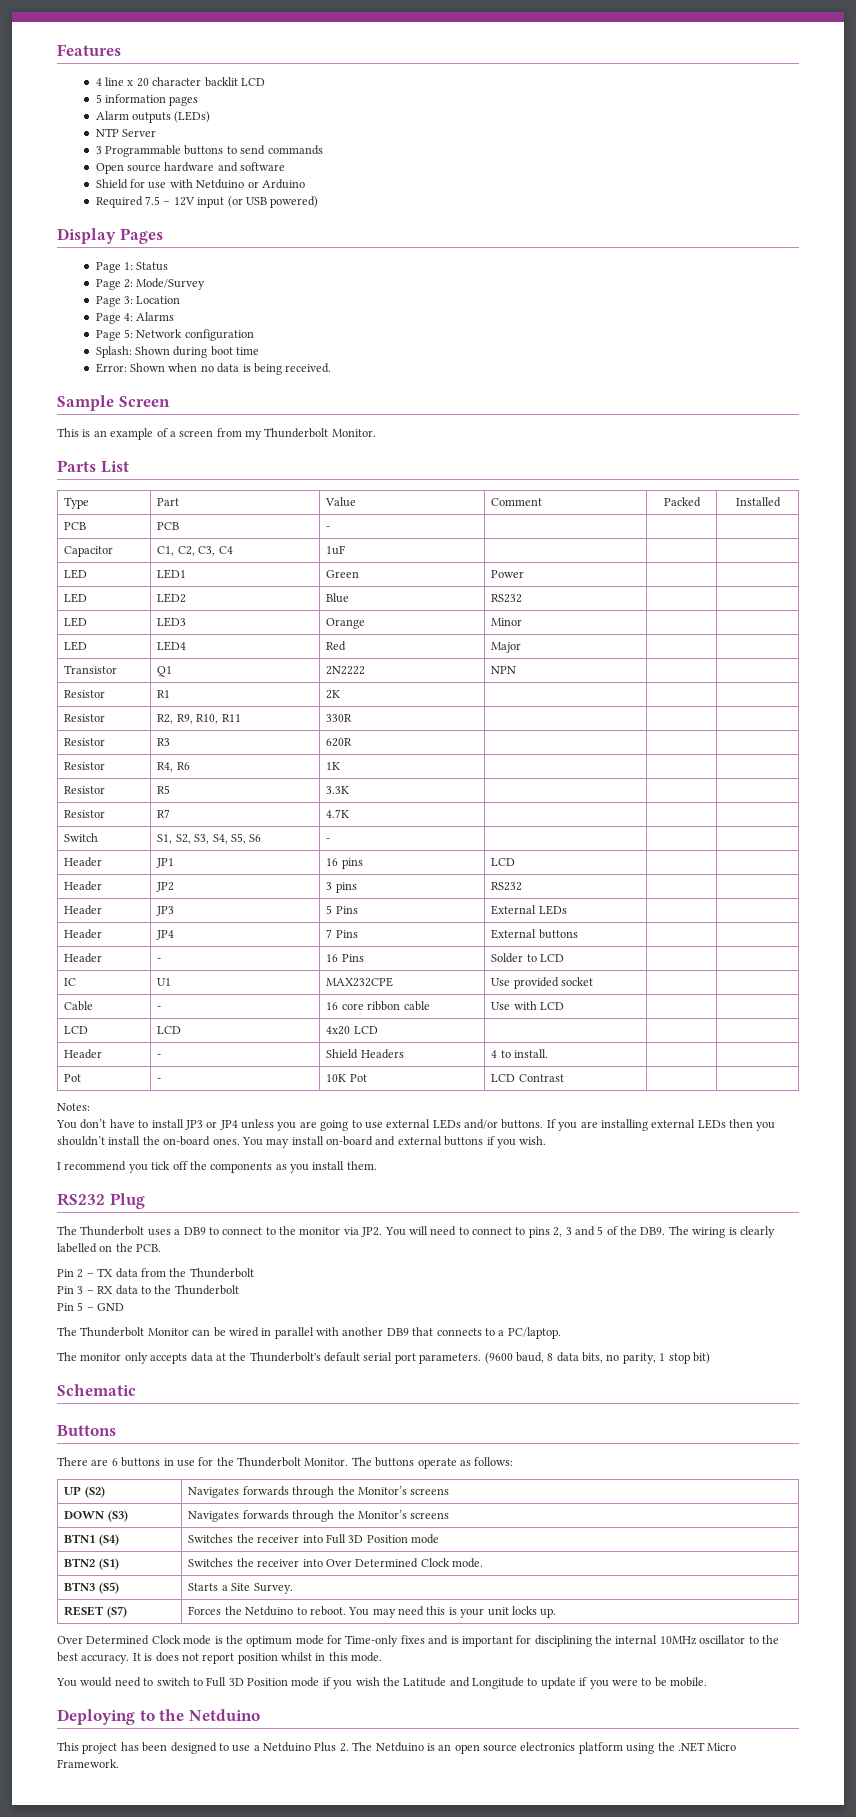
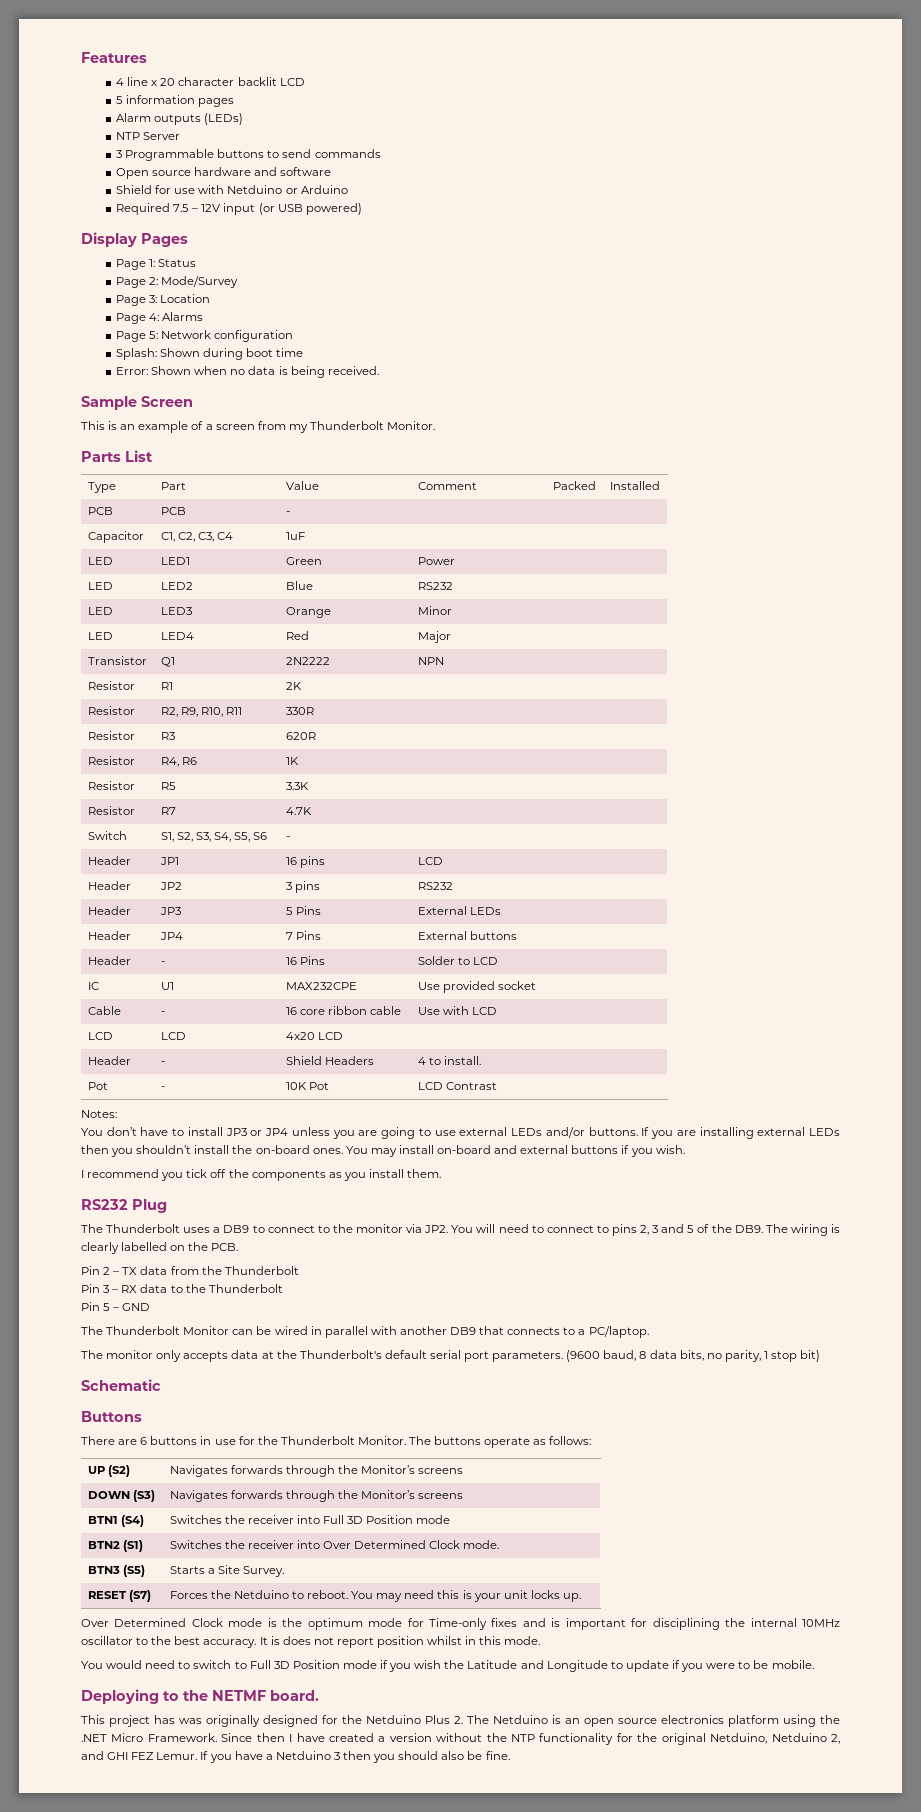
[188,1709,260,1721] Netduino -> [212,1690,319,1701] NETMF board.
[142,1742,260,1754] been designed to use a -> [179,1715,362,1727] was originally designed for the
(119, 1763) none -> [221,1733,841,1745] [81,1751,510,1763] Since then I have created a version without the NTP functionality for the original Netduino, Netduino 2, and GHI FEZ Lemur. If you have a Netduino 3 then you should also be fine.

